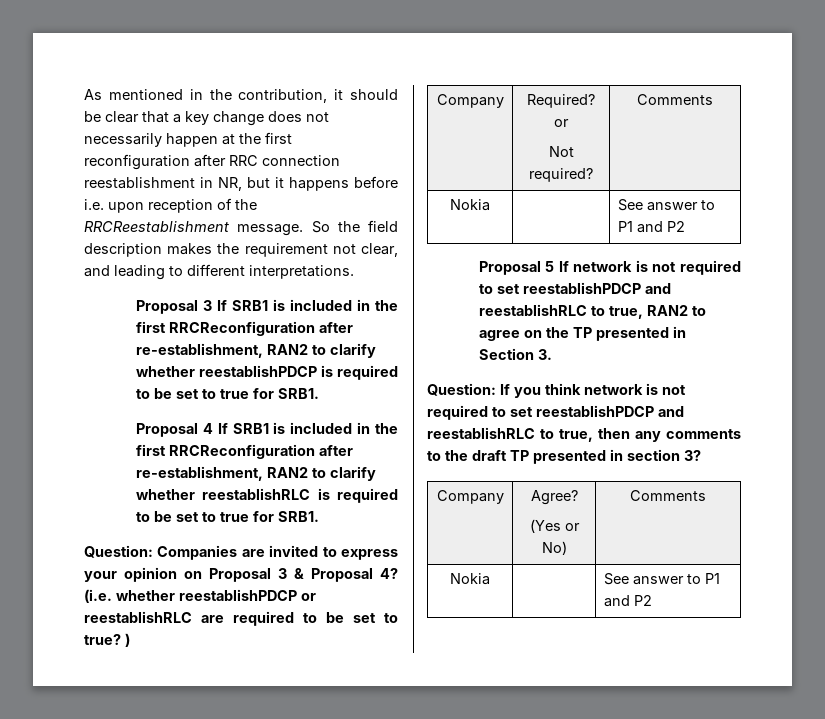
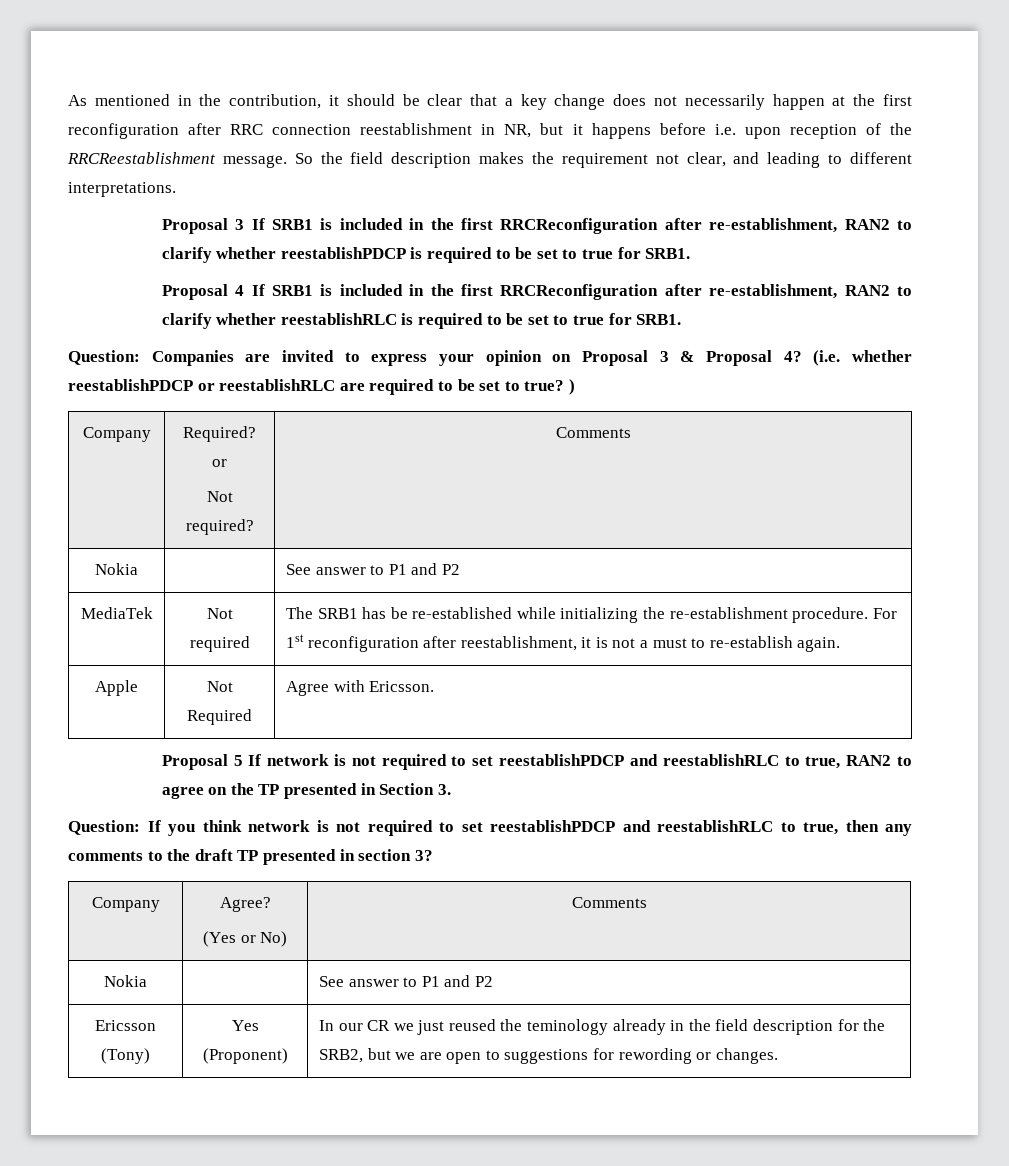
(685, 226) none -> [80,607,153,619] [206,608,233,619] [189,636,250,652] [285,607,897,623] [285,634,841,652] [95,680,138,696] [206,681,233,692] [187,709,252,725] [285,680,435,696] // MediaTek | Not required | The SRB1 has be re-established while initializing the re-establishment procedure. For 1st reconfiguration after reestablishment, it is not a must to re-establish again. // Apple | Not Required | Agree with Ericsson.
(652, 600) none -> [95,1020,156,1031] [101,1048,150,1064] [231,1020,259,1031] [202,1048,288,1064] [318,1019,886,1035] [318,1048,778,1064] // Ericsson (Tony) | Yes (Proponent) | In our CR we just reused the teminology already in the field description for the SRB2, but we are open to suggestions for rewording or changes.

